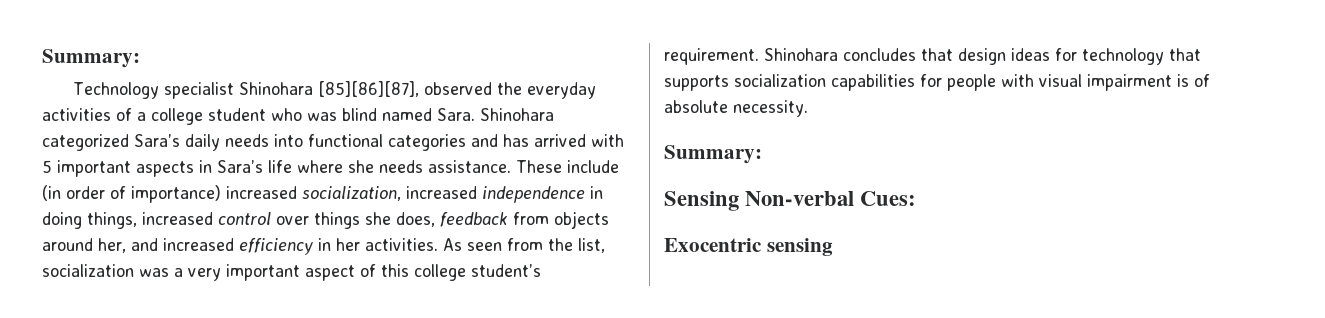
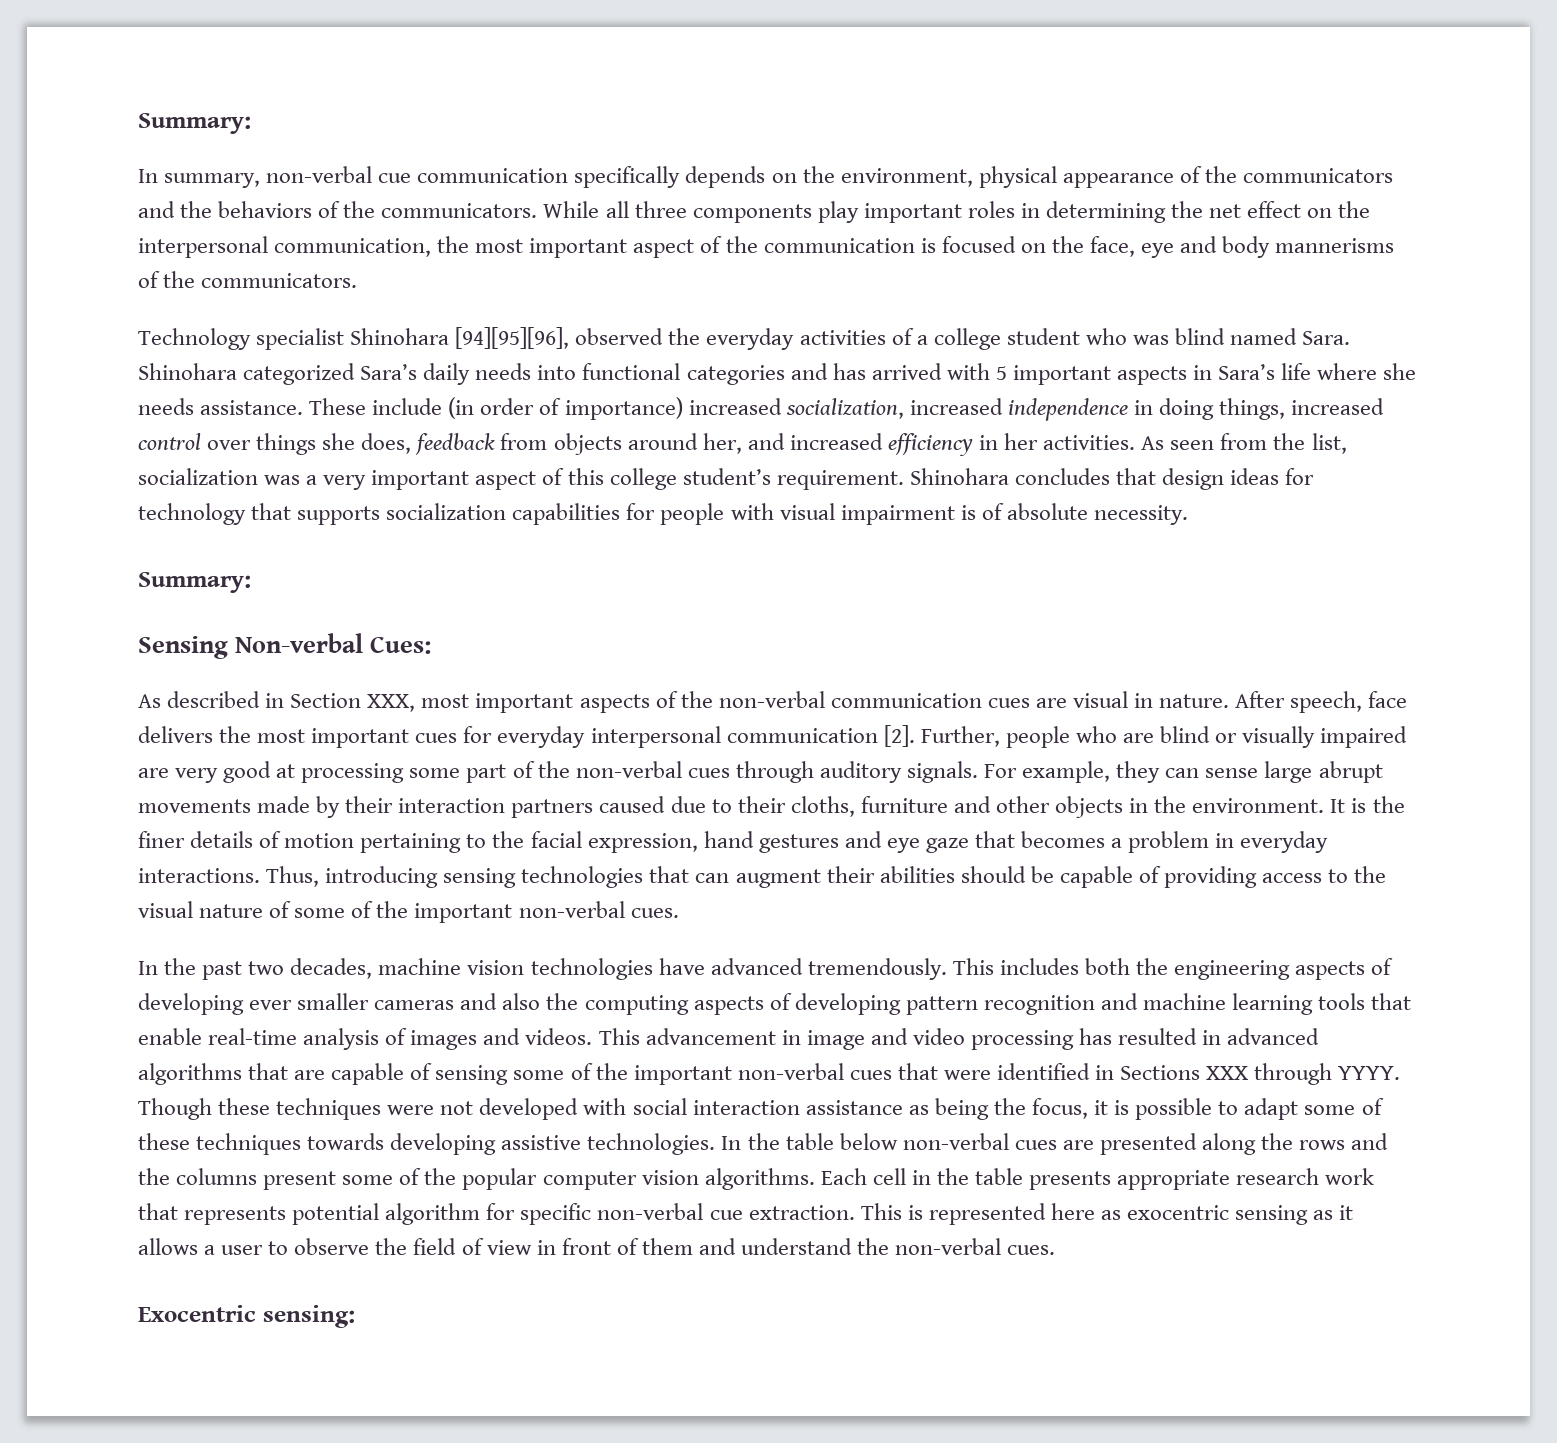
[42,49,140,68] Summary: -> [138,113,251,134] [138,166,1394,188] [138,201,1371,223] [138,236,1395,258] [138,271,358,288] Summary: // In summary, non-verbal cue communication specifically depends on the environment, physical appearance of the communicators and the behaviors of the communicators. While all three components play important roles in determining the net effect on the interpersonal communication, the most important aspect of the communication is focused on the face, eye and body mannerisms of the communicators.
[318,81,420,97] [85][86][87], -> [455,327,570,349] [94][95][96],
(917, 198) none -> [138,691,1408,713] [138,725,1408,748] [138,761,1383,783] [138,796,1405,818] [138,831,1329,853] [138,866,1387,888] [138,901,679,923] [138,958,1394,980] [138,993,1412,1015] [138,1028,1320,1050] [138,1063,1401,1085] [138,1098,1384,1120] [138,1133,1389,1155] [138,1168,1375,1190] [138,1203,1354,1225] [138,1238,1056,1255] // As described in Section XXX, most important aspects of the non-verbal communication cues are visual in nature. After speech, face delivers the most important cues for everyday interpersonal communication [2]. Further, people who are blind or visually impaired are very good at processing some part of the non-verbal cues through auditory signals. For example, they can sense large abrupt movements made by their interaction partners caused due to their cloths, furniture and other objects in the environment. It is the finer details of motion pertaining to the facial expression, hand gestures and eye gaze that becomes a problem in everyday interactions. Thus, introducing sensing technologies that can augment their abilities should be capable of providing access to the visual nature of some of the important non-verbal cues. // In the past two decades, machine vision technologies have advanced tremendously. This includes both the engineering aspects of developing ever smaller cameras and also the computing aspects of developing pattern recognition and machine learning tools that enable real-time analysis of images and videos. This advancement in image and video processing has resulted in advanced algorithms that are capable of sensing some of the important non-verbal cues that were identified in Sections XXX through YYYY. Though these techniques were not developed with social interaction assistance as being the focus, it is possible to adapt some of these techniques towards developing assistive technologies. In the table below non-verbal cues are presented along the rows and the columns present some of the popular computer vision algorithms. Each cell in the table presents appropriate research work that represents potential algorithm for specific non-verbal cue extraction. This is represented here as exocentric sensing as it allows a user to observe the field of view in front of them and understand the non-verbal cues.
[766,238,833,256] sensing -> [262,1305,355,1328] sensing:

